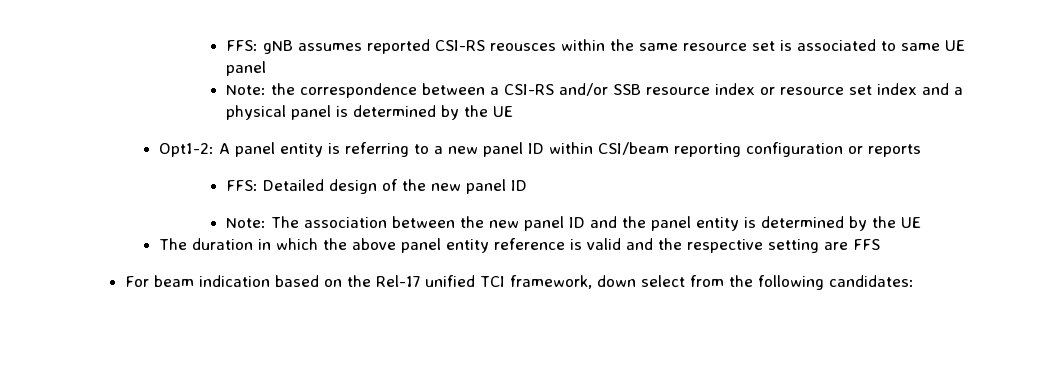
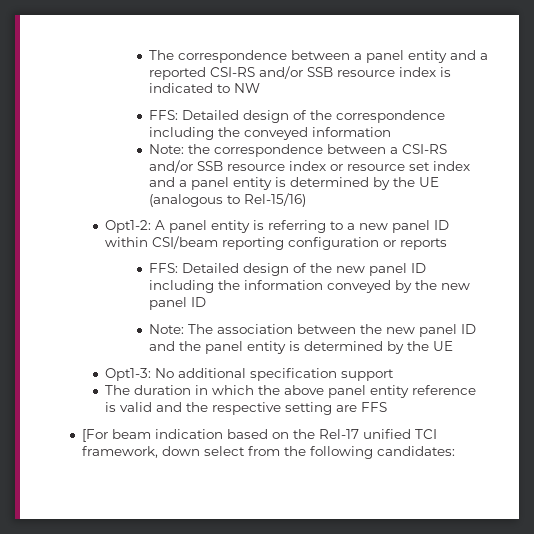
[226,39,966,54] [226,61,267,76] FFS: gNB assumes reported CSI-RS reousces within the same resource set is associated to same UE panel -> [149,50,489,63] [149,66,452,80] [149,83,261,93] [149,110,446,123] [149,127,392,140] The correspondence between a panel entity and a reported CSI-RS and/or SSB resource index is indicated to NW // FFS: Detailed design of the correspondence including the conveyed information
[226,105,514,120] physical panel is determined by the UE -> [191,177,440,190] [149,193,307,207] panel entity is determined by the UE (analogous to Rel-15/16)
(528, 185) none -> [149,280,471,293] [149,297,207,310] including the information conveyed by the new panel ID
(922, 222) none -> [104,368,394,381] // Opt1-3: No additional specification support
[125,276,150,287] For -> [82,429,109,442] [For

